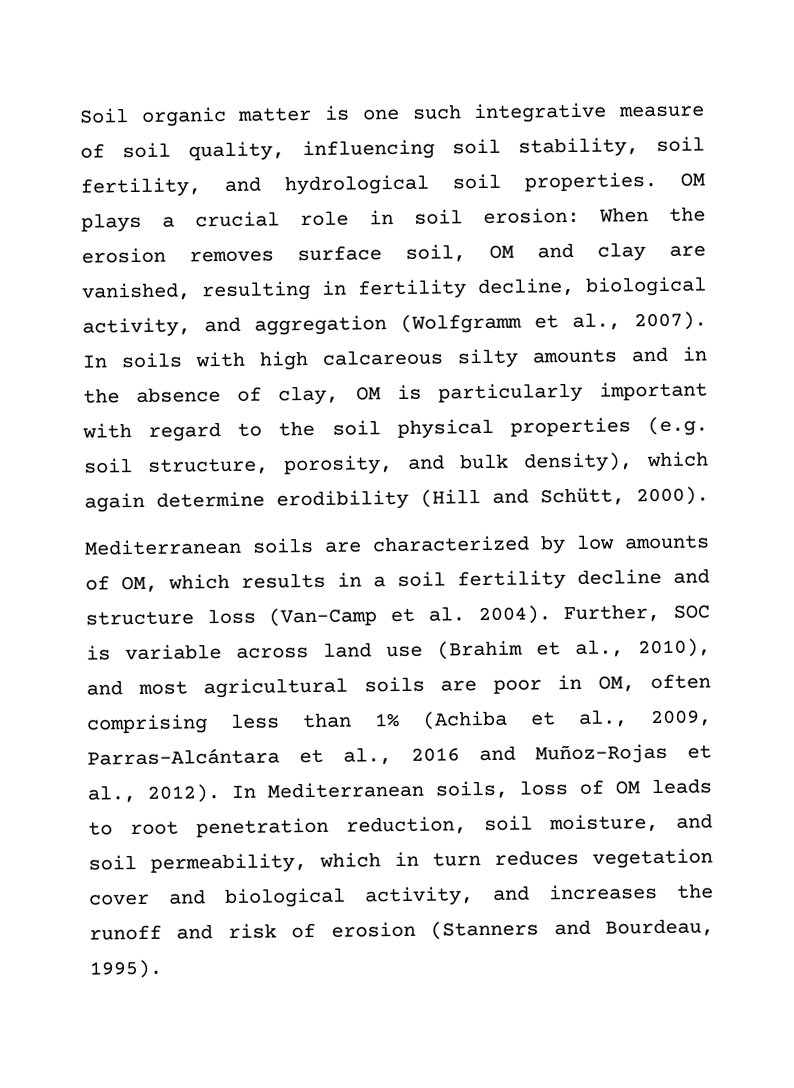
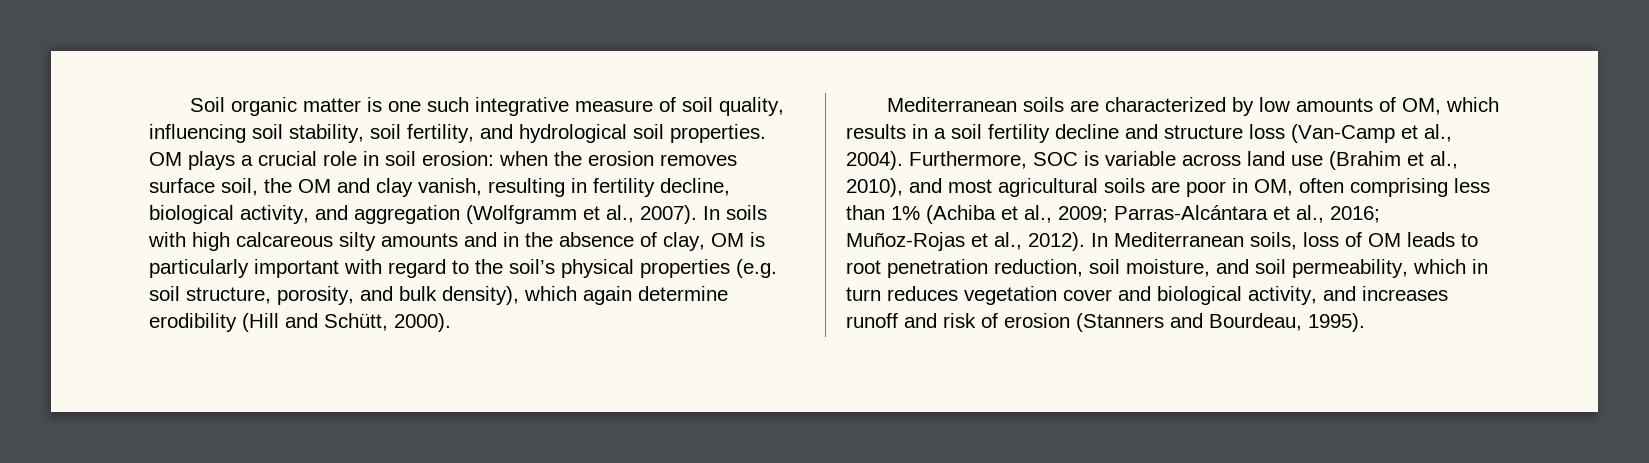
[599,207,649,223] When -> [499,151,548,166] when
(466, 253) none -> [264,178,292,193] the
[669,245,706,257] [81,282,191,301] are vanished, -> [418,178,482,196] vanish,
[331,420,381,436] soil -> [509,259,555,274] soil’s
[427,603,661,625] al. 2004). Further, -> [1424,124,1452,142] [846,151,1027,170] al., 2004). Furthermore,
[650,709,712,727] 2009, -> [1058,206,1108,223] 2009;
[411,745,516,762] 2016 and -> [1330,206,1380,223] 2016;
[676,883,714,899] the -> (1448, 293) none

